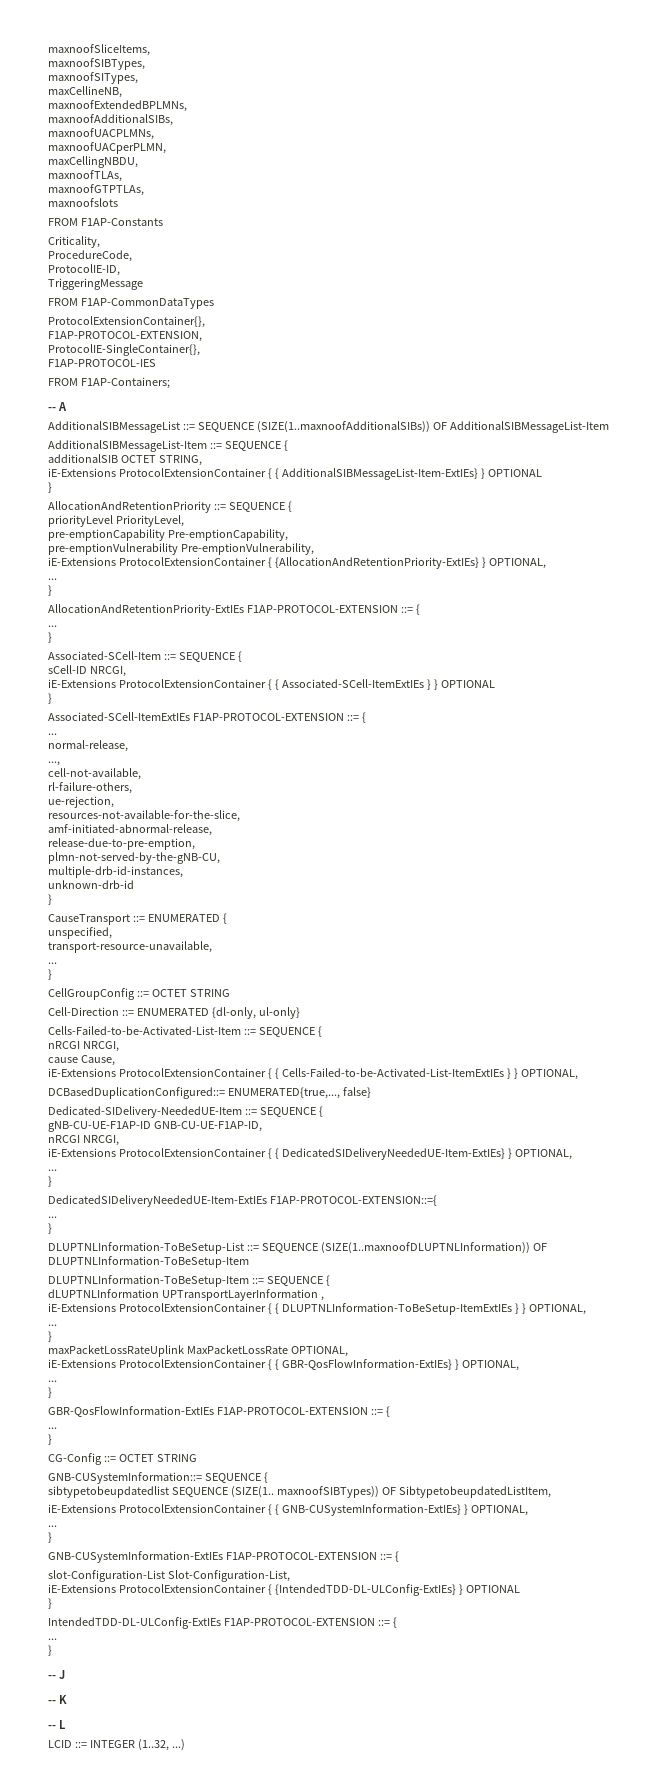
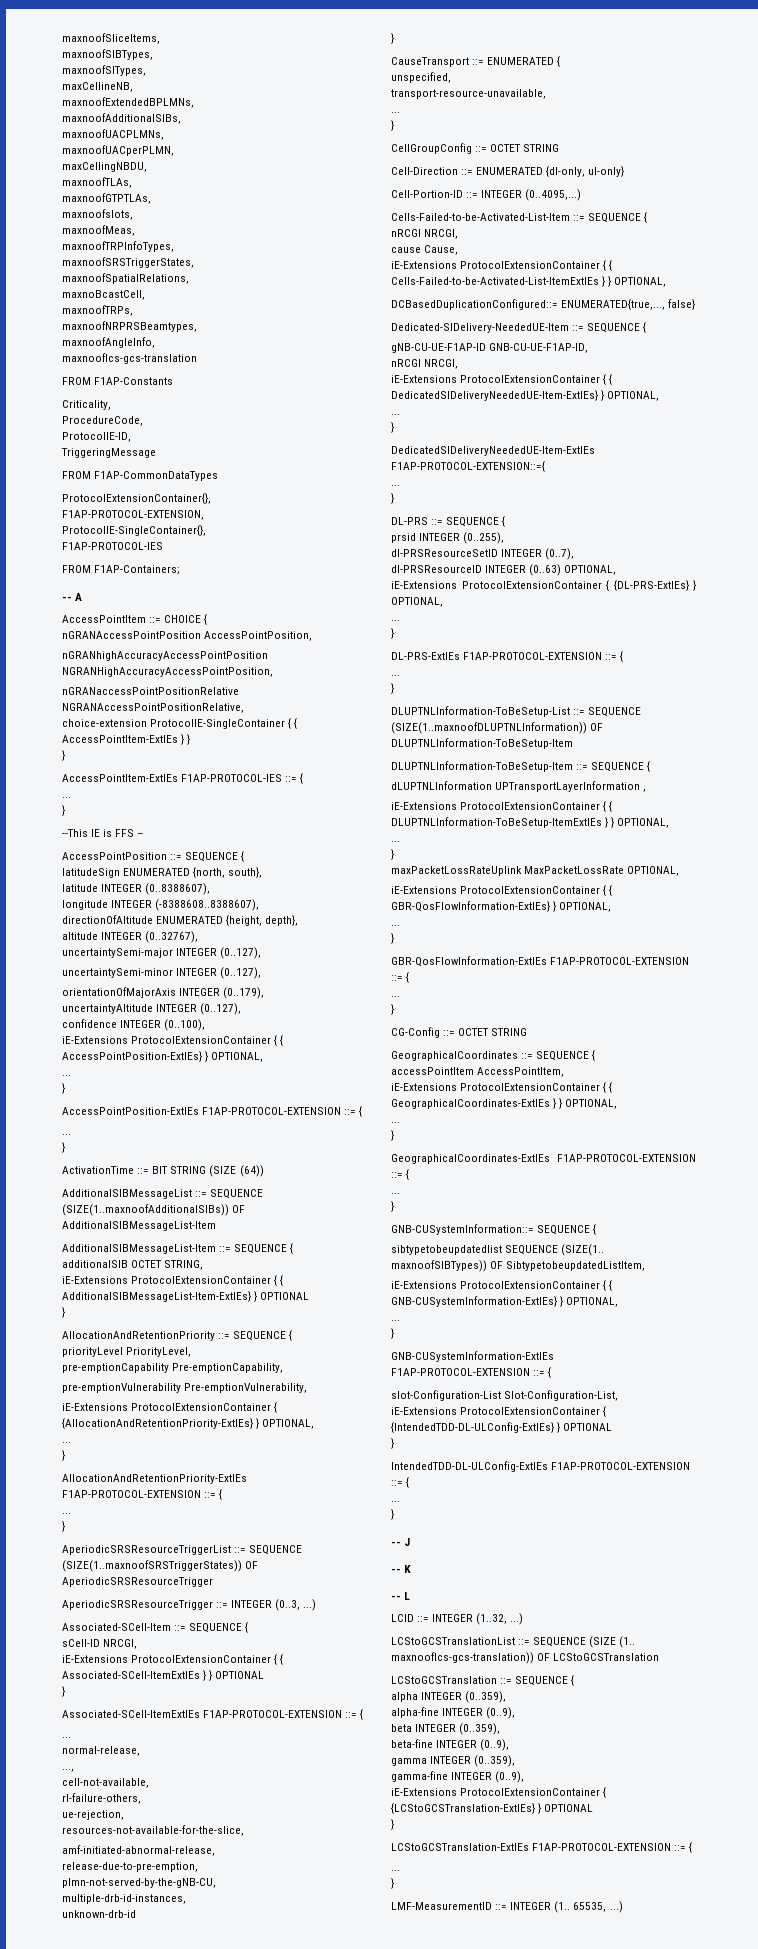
[48,198,118,207] maxnoofslots -> [62,209,133,220] [62,225,135,236] [62,241,174,252] [62,257,194,268] [62,273,189,284] [62,290,145,300] [62,305,133,316] [62,321,197,332] [62,337,155,348] [62,353,197,364] maxnoofslots, // maxnoofMeas, // maxnoofTRPInfoTypes, // maxnoofSRSTriggerStates, // maxnoofSpatialRelations, // maxnoBcastCell, // maxnoofTRPs, // maxnoofNRPRSBeamtypes, // maxnoofAngleInfo, // maxnooflcs-gcs-translation
(67, 406) none -> [62,614,208,625] [62,631,313,641] [62,651,268,661] [62,667,273,677] [62,687,239,695] [62,703,244,713] [62,718,298,729] [62,734,191,745] [62,750,65,761] [62,773,304,784] [62,797,71,798] [62,805,65,816] [62,829,145,837] [62,851,245,862] [62,867,263,878] [62,883,211,895] [62,899,260,911] [62,915,299,926] [62,931,199,943] [62,947,262,959] [62,967,262,979] [62,987,265,999] [62,1003,242,1015] [62,1019,206,1031] [62,1035,284,1046] [62,1051,264,1062] [62,1075,71,1076] [62,1083,65,1094] [62,1106,363,1117] [62,1134,71,1135] [62,1142,65,1153] [62,1165,264,1177] // AccessPointItem ::= CHOICE { // nGRANAccessPointPosition AccessPointPosition, // nGRANhighAccuracyAccessPointPosition NGRANHighAccuracyAccessPointPosition, // nGRANaccessPointPositionRelative NGRANAccessPointPositionRelative, // choice-extension ProtocolIE-SingleContainer { { AccessPointItem-ExtIEs } } // } // AccessPointItem-ExtIEs F1AP-PROTOCOL-IES ::= { // ... // } // --This IE is FFS – // AccessPointPosition ::= SEQUENCE { // latitudeSign ENUMERATED {north, south}, // latitude INTEGER (0..8388607), // longitude INTEGER (-8388608..8388607), // directionOfAltitude ENUMERATED {height, depth}, // altitude INTEGER (0..32767), // uncertaintySemi-major INTEGER (0..127), // uncertaintySemi-minor INTEGER (0..127), // orientationOfMajorAxis INTEGER (0..179), // uncertaintyAltitude INTEGER (0..127), // confidence INTEGER (0..100), // iE-Extensions ProtocolExtensionContainer { { AccessPointPosition-ExtIEs} } OPTIONAL, // ... // } // AccessPointPosition-ExtIEs F1AP-PROTOCOL-EXTENSION ::= { // ... // } // ActivationTime ::= BIT STRING (SIZE (64))
(52, 637) none -> [62,1545,303,1555] [62,1560,259,1572] [62,1577,213,1587] [62,1599,317,1611] // AperiodicSRSResourceTriggerList ::= SEQUENCE (SIZE(1..maxnoofSRSTriggerStates)) OF AperiodicSRSResourceTrigger // AperiodicSRSResourceTrigger ::= INTEGER (0..3, ...)
(300, 1013) none -> [391,189,582,201] // Cell-Portion-ID ::= INTEGER (0..4095,...)
(52, 1228) none -> [391,516,506,527] [391,532,505,544] [391,548,575,560] [391,564,617,576] [391,580,696,591] [391,597,443,607] [391,620,400,621] [391,628,394,639] [391,651,624,662] [391,675,400,676] [391,683,394,694] // DL-PRS ::= SEQUENCE { // prsid INTEGER (0..255), // dl-PRSResourceSetID INTEGER (0..7), // dl-PRSResourceID INTEGER (0..63) OPTIONAL, // iE-Extensions ProtocolExtensionContainer { {DL-PRS-ExtIEs} } OPTIONAL, // ... // } // DL-PRS-ExtIEs F1AP-PROTOCOL-EXTENSION ::= { // ... // }
(197, 1458) none -> [391,1050,596,1061] [391,1067,565,1077] [391,1082,613,1093] [391,1098,618,1109] [391,1122,400,1123] [391,1130,394,1141] [391,1154,696,1164] [391,1169,410,1180] [391,1193,400,1194] [391,1201,394,1212] // GeographicalCoordinates ::= SEQUENCE { // accessPointItem AccessPointItem, // iE-Extensions ProtocolExtensionContainer { { GeographicalCoordinates-ExtIEs } } OPTIONAL, // ... // } // GeographicalCoordinates-ExtIEs F1AP-PROTOCOL-EXTENSION ::= { // ... // }
(185, 1745) none -> [391,1636,636,1648] [391,1652,660,1664] [391,1675,575,1686] [391,1691,507,1703] [391,1707,516,1719] [391,1723,501,1735] [391,1739,510,1751] [391,1755,516,1767] [391,1771,525,1783] [391,1787,607,1798] [391,1803,594,1814] [391,1819,394,1830] [391,1842,693,1853] [391,1870,400,1871] [391,1878,394,1889] [391,1901,623,1913] // LCStoGCSTranslationList ::= SEQUENCE (SIZE (1.. maxnooflcs-gcs-translation)) OF LCStoGCSTranslation // LCStoGCSTranslation ::= SEQUENCE { // alpha INTEGER (0..359), // alpha-fine INTEGER (0..9), // beta INTEGER (0..359), // beta-fine INTEGER (0..9), // gamma INTEGER (0..359), // gamma-fine INTEGER (0..9), // iE-Extensions ProtocolExtensionContainer { {LCStoGCSTranslation-ExtIEs} } OPTIONAL // } // LCStoGCSTranslation-ExtIEs F1AP-PROTOCOL-EXTENSION ::= { // ... // } // LMF-MeasurementID ::= INTEGER (1.. 65535, ...)

